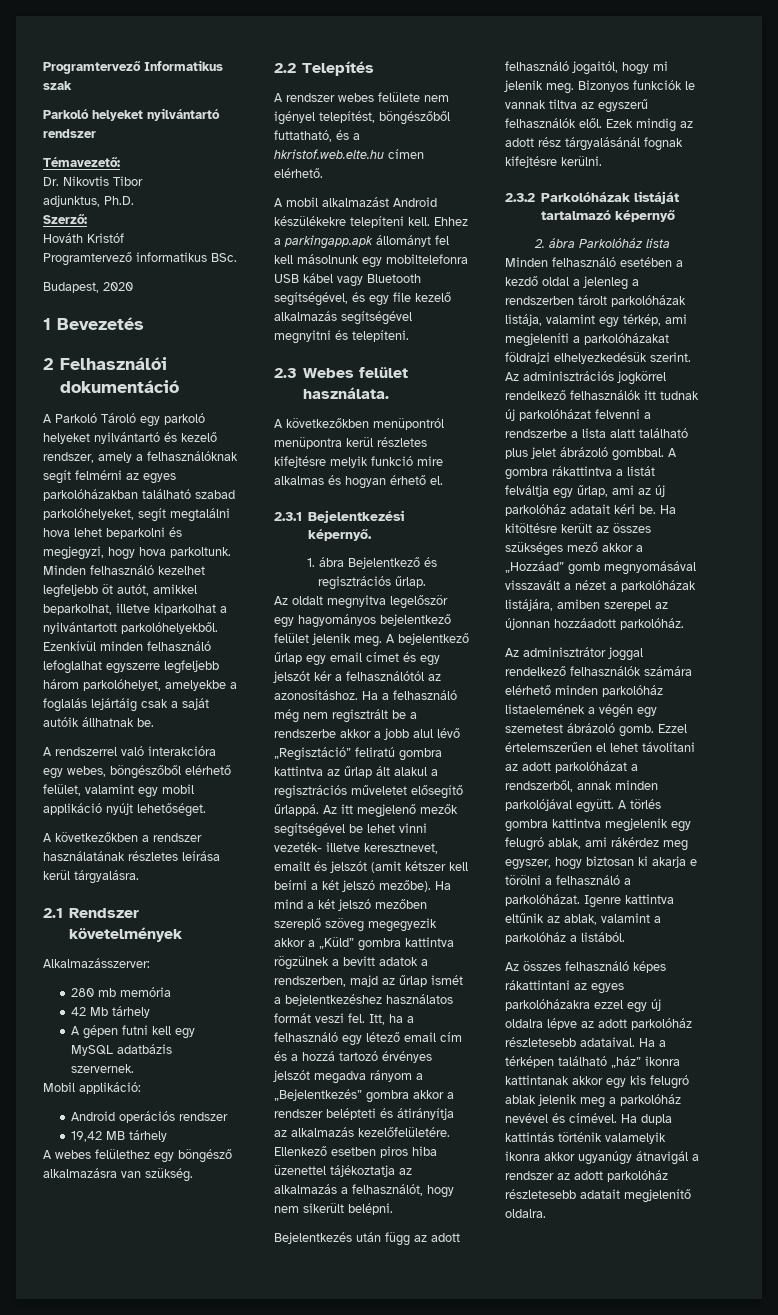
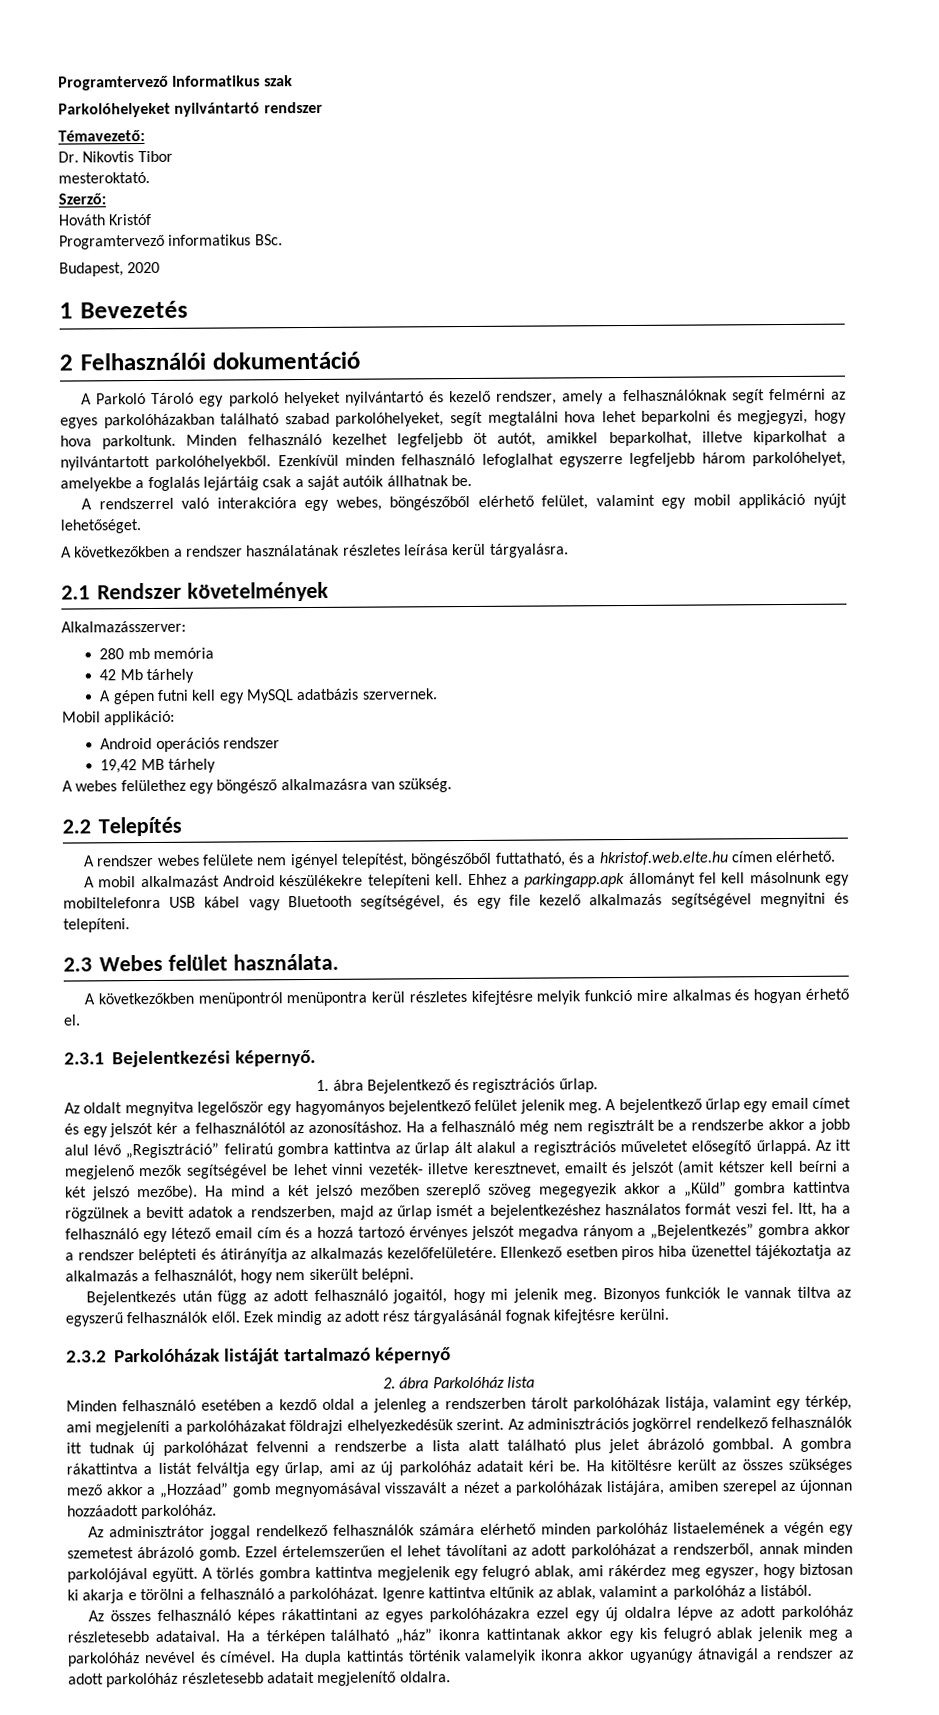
[43,109,143,121] Parkoló helyeket -> [58,102,171,118] Parkolóhelyeket
[43,195,134,207] adjunktus, Ph.D. -> [58,171,150,184] mesteroktató.
[274,747,351,761] „Regisztáció” -> [125,1142,220,1159] „Regisztráció”

